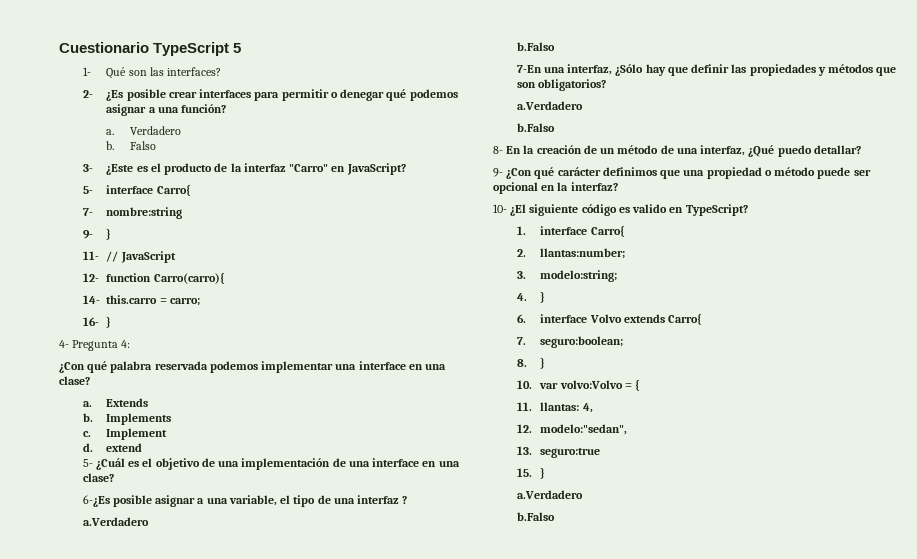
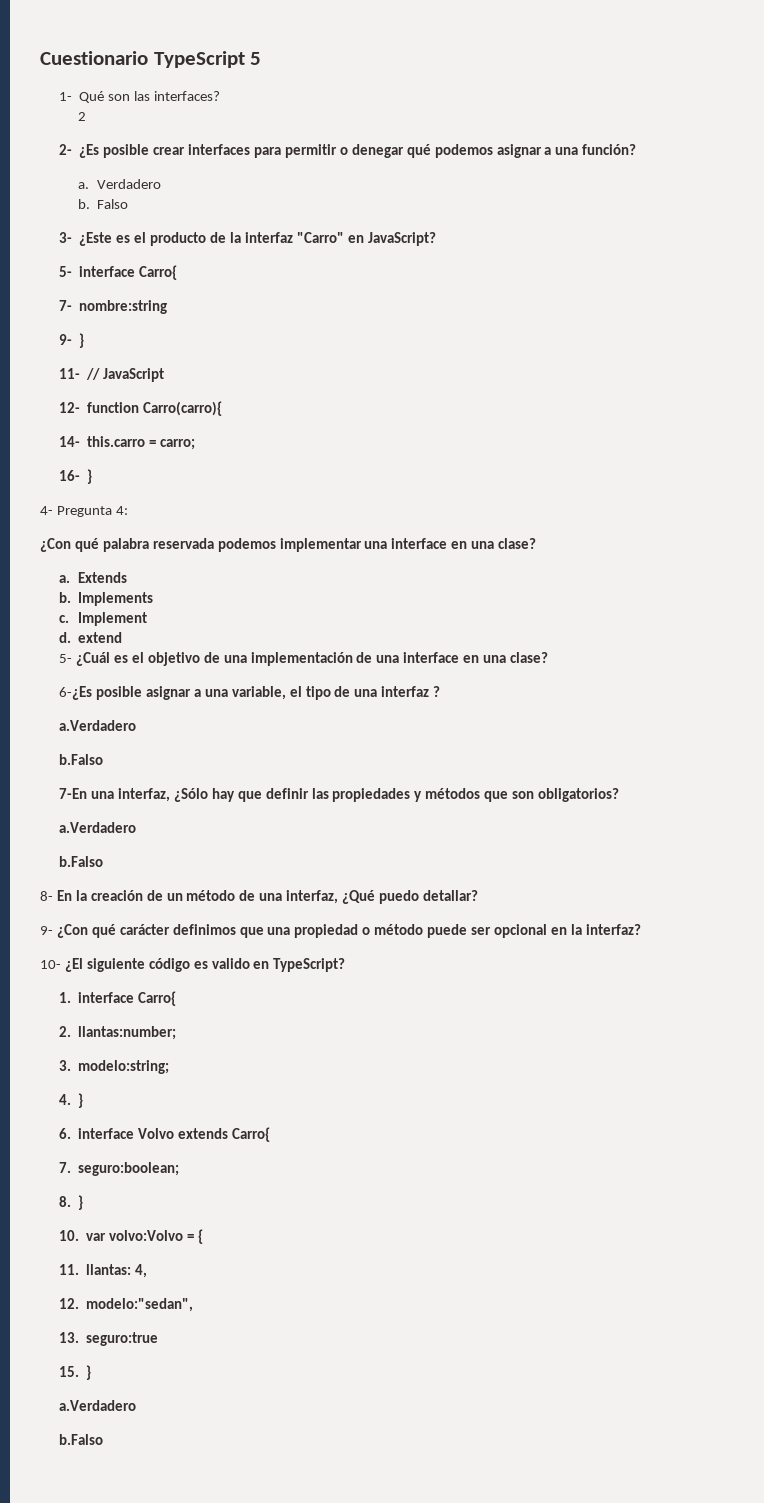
(222, 71) none -> [78,112,87,121] // 2

